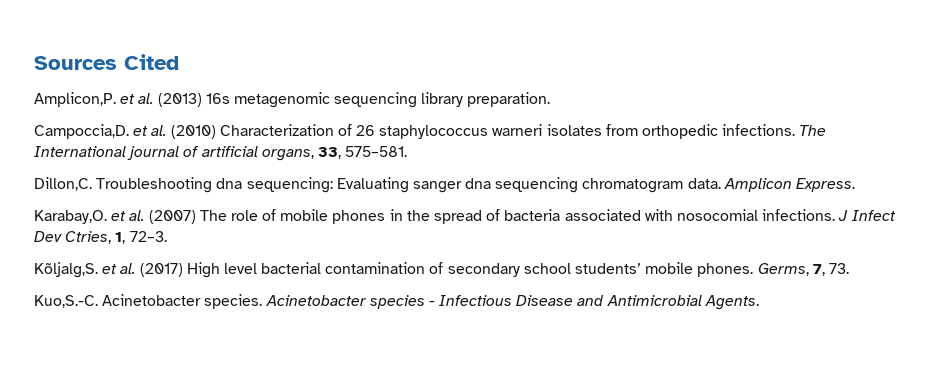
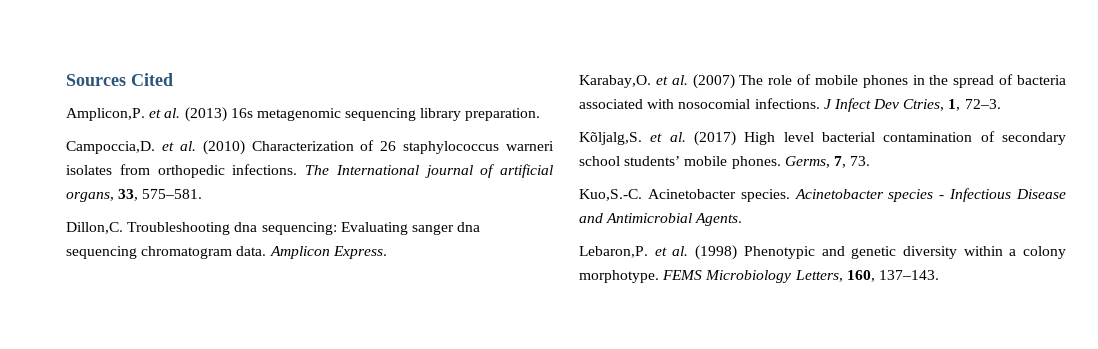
(759, 302) none -> [579,245,1066,260] [579,270,939,283] // Lebaron,P. et al. (1998) Phenotypic and genetic diversity within a colony morphotype. FEMS Microbiology Letters, 160, 137–143.

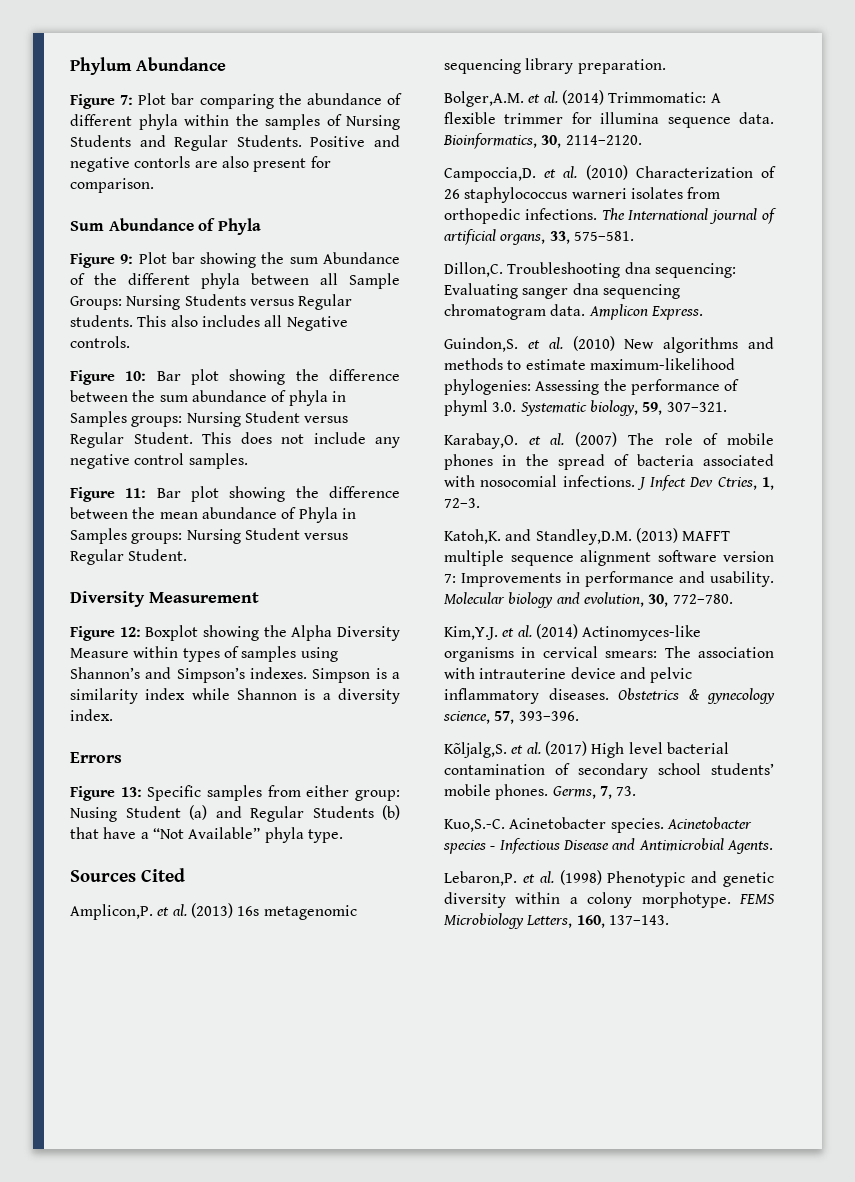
(66, 80) none -> [70,57,226,75] [70,93,402,109] [70,114,400,130] [70,135,400,151] [70,156,331,172] [70,178,154,193] [70,218,261,235] [70,252,400,268] [70,273,400,289] [70,294,353,310] [70,315,348,331] [70,336,130,348] [70,369,400,385] [70,390,346,406] [70,411,349,427] [70,432,400,448] [70,453,248,469] [70,486,400,502] [70,507,356,523] [70,528,349,544] [70,549,188,565] [70,591,259,607] [70,625,400,641] [70,646,338,662] [70,667,400,683] [70,688,401,704] [70,709,113,721] [70,752,122,763] [70,785,400,801] [70,805,400,822] [70,827,343,843] Phylum Abundance // Figure 7: Plot bar comparing the abundance of different phyla within the samples of Nursing Students and Regular Students. Positive and negative contorls are also present for comparison. // Sum Abundance of Phyla // Figure 9: Plot bar showing the sum Abundance of the different phyla between all Sample Groups: Nursing Students versus Regular students. This also includes all Negative controls. // Figure 10: Bar plot showing the difference between the sum abundance of phyla in Samples groups: Nursing Student versus Regular Student. This does not include any negative control samples. // Figure 11: Bar plot showing the difference between the mean abundance of Phyla in Samples groups: Nursing Student versus Regular Student. // Diversity Measurement // Figure 12: Boxplot showing the Alpha Diversity Measure within types of samples using Shannon’s and Simpson’s indexes. Simpson is a similarity index while Shannon is a diversity index. // Errors // Figure 13: Specific samples from either group: Nusing Student (a) and Regular Students (b) that have a “Not Available” phyla type. //
(541, 114) none -> [444,90,721,107] [444,112,774,128] [443,133,642,149] // Bolger,A.M. et al. (2014) Trimmomatic: A flexible trimmer for illumina sequence data. Bioinformatics, 30, 2114–2120.
(387, 252) none -> [444,336,774,353] [444,358,735,370] [444,379,740,395] [444,400,727,416] // Guindon,S. et al. (2010) New algorithms and methods to estimate maximum-likelihood phylogenies: Assessing the performance of phyml 3.0. Systematic biology, 59, 307–321.
(1001, 104) none -> [444,528,731,545] [444,550,774,566] [444,571,774,587] [444,592,733,608] [444,624,702,641] [444,646,774,662] [444,667,693,683] [444,688,775,704] [443,711,579,724] // Katoh,K. and Standley,D.M. (2013) MAFFT multiple sequence alignment software version 7: Improvements in performance and usability. Molecular biology and evolution, 30, 772–780. // Kim,Y.J. et al. (2014) Actinomyces-like organisms in cervical smears: The association with intrauterine device and pelvic inflammatory diseases. Obstetrics & gynecology science, 57, 393–396.

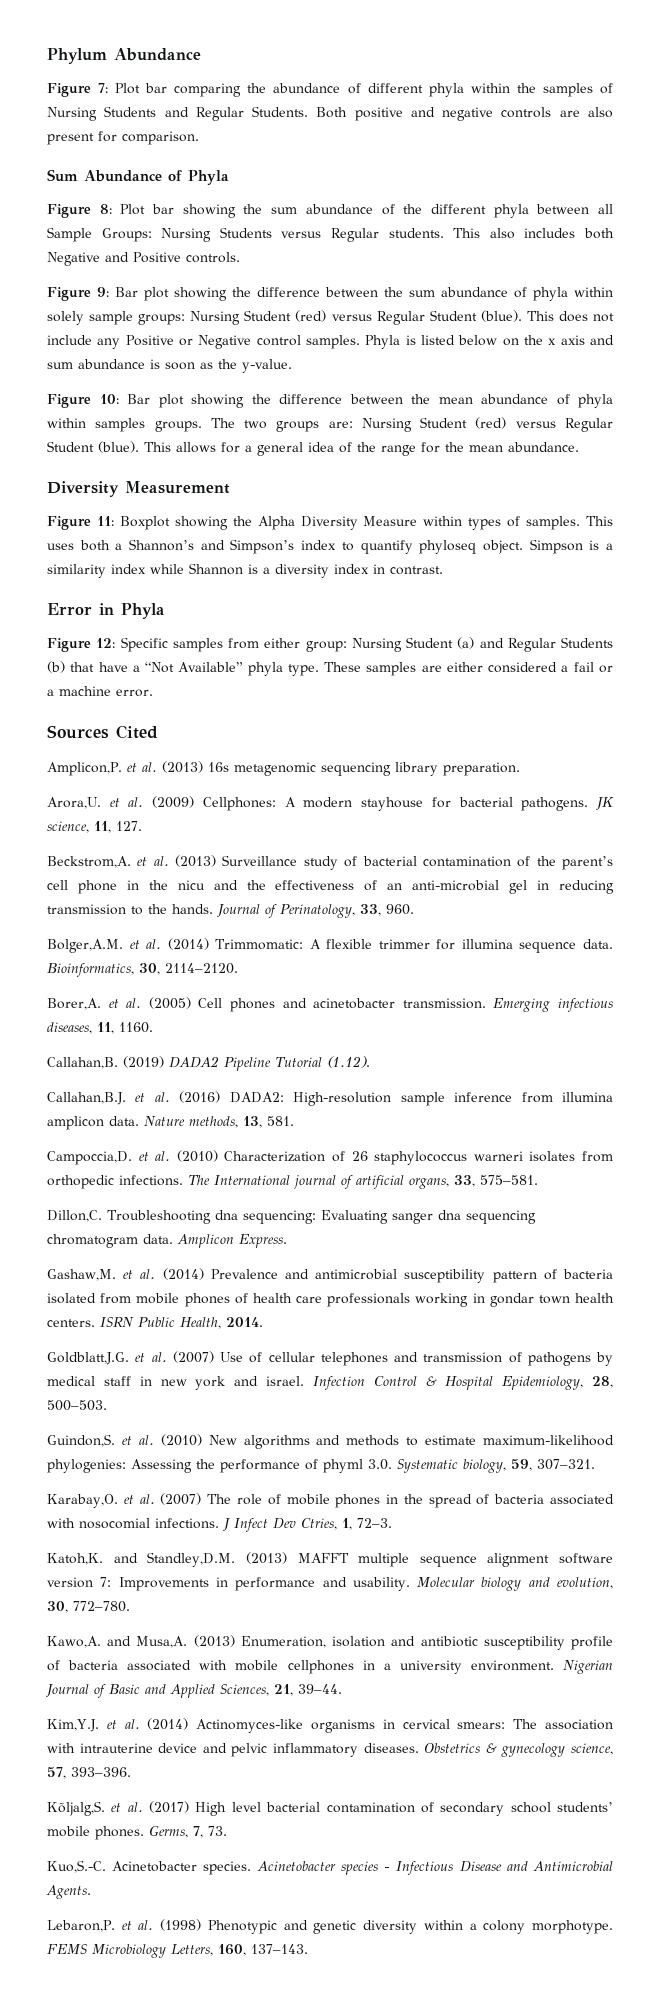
[310,136,366,147] Positive -> [316,107,403,121] Both positive
[134,156,191,168] contorls -> [501,107,552,118] controls
[120,254,134,264] 9: -> [99,204,112,214] 8:
[323,252,400,264] Abundance -> [305,204,373,214] abundance
[264,315,348,331] all Negative -> [584,228,615,239] [47,252,181,266] both Negative and Positive
[125,371,147,381] 10: -> [97,287,109,297] 9:
[331,391,346,402] [70,411,349,427] [70,432,193,448] in Samples groups: Nursing Student versus Regular Student. -> [574,287,613,297] [47,310,522,325] within solely sample groups: Nursing Student (red) versus Regular Student (blue).
[70,454,130,469] negative -> [125,335,252,349] Positive or Negative
[70,487,147,502] // Figure 11: -> [365,335,614,349] [47,359,292,373] [47,394,119,408] Phyla is listed below on the x axis and sum abundance is soon as the y-value. // Figure 10:
[298,507,356,523] [70,528,349,544] [70,549,188,565] Phyla in Samples groups: Nursing Student versus Regular Student. -> [578,394,613,408] [47,417,613,432] [47,441,579,456] phyla within samples groups. The two groups are: Nursing Student (red) versus Regular Student (blue). This allows for a general idea of the range for the mean abundance.
[119,627,141,637] 12: -> [96,516,114,526] 11:
[241,646,338,662] [70,667,307,683] samples using Shannon’s and Simpson’s indexes. -> [526,516,614,530] [47,539,523,554] samples. This uses both a Shannon’s and Simpson’s index to quantify phyloseq object.
[70,709,113,721] [70,752,122,763] [70,786,142,801] index. // Errors // Figure 13: -> [334,564,443,575] [47,603,165,619] [47,638,116,652] index in contrast. // Error in Phyla // Figure 12:
[70,807,117,822] Nusing -> [351,638,402,652] Nursing
(343, 836) none -> [324,662,614,676] [47,686,153,697] These samples are either considered a fail or a machine error.
(666, 66) none -> [47,796,614,811] [47,821,142,833] [47,855,613,870] [47,880,614,894] [47,904,414,918] // Arora,U. et al. (2009) Cellphones: A modern stayhouse for bacterial pathogens. JK science, 11, 127. // Beckstrom,A. et al. (2013) Surveillance study of bacterial contamination of the parent’s cell phone in the nicu and the effectiveness of an anti-microbial gel in reducing transmission to the hands. Journal of Perinatology, 33, 960.
(642, 140) none -> [47,997,613,1012] [47,1022,153,1034] [47,1056,370,1071] [47,1091,614,1106] [47,1116,294,1130] // Borer,A. et al. (2005) Cell phones and acinetobacter transmission. Emerging infectious diseases, 11, 1160. // Callahan,B. (2019) DADA2 Pipeline Tutorial (1.12). // Callahan,B.J. et al. (2016) DADA2: High-resolution sample inference from illumina amplicon data. Nature methods, 13, 581.
(703, 313) none -> [47,1268,614,1283] [47,1293,614,1307] [47,1317,263,1329] [47,1351,613,1366] [47,1376,613,1390] [47,1400,107,1411] // Gashaw,M. et al. (2014) Prevalence and antimicrobial susceptibility pattern of bacteria isolated from mobile phones of health care professionals working in gondar town health centers. ISRN Public Health, 2014. // Goldblatt,J.G. et al. (2007) Use of cellular telephones and transmission of pathogens by medical staff in new york and israel. Infection Control & Hospital Epidemiology, 28, 500–503.
(733, 599) none -> [47,1635,613,1650] [47,1660,614,1674] [46,1684,342,1698] // Kawo,A. and Musa,A. (2013) Enumeration, isolation and antibiotic susceptibility profile of bacteria associated with mobile cellphones in a university environment. Nigerian Journal of Basic and Applied Sciences, 21, 39–44.

